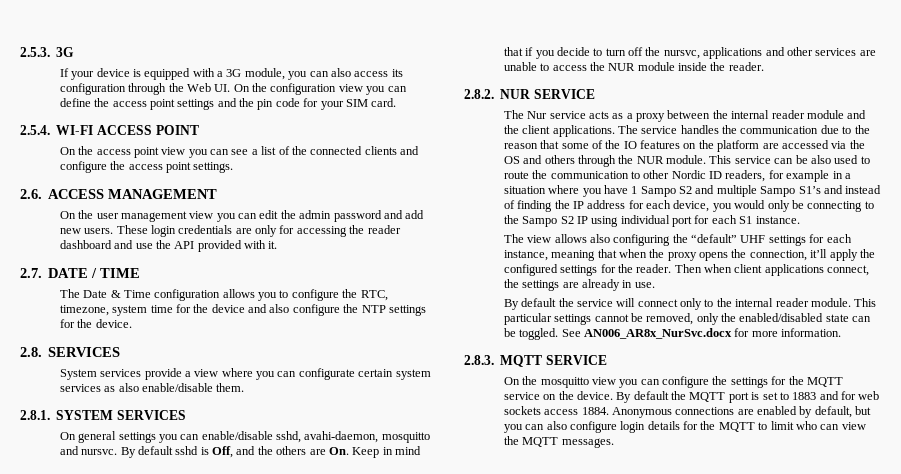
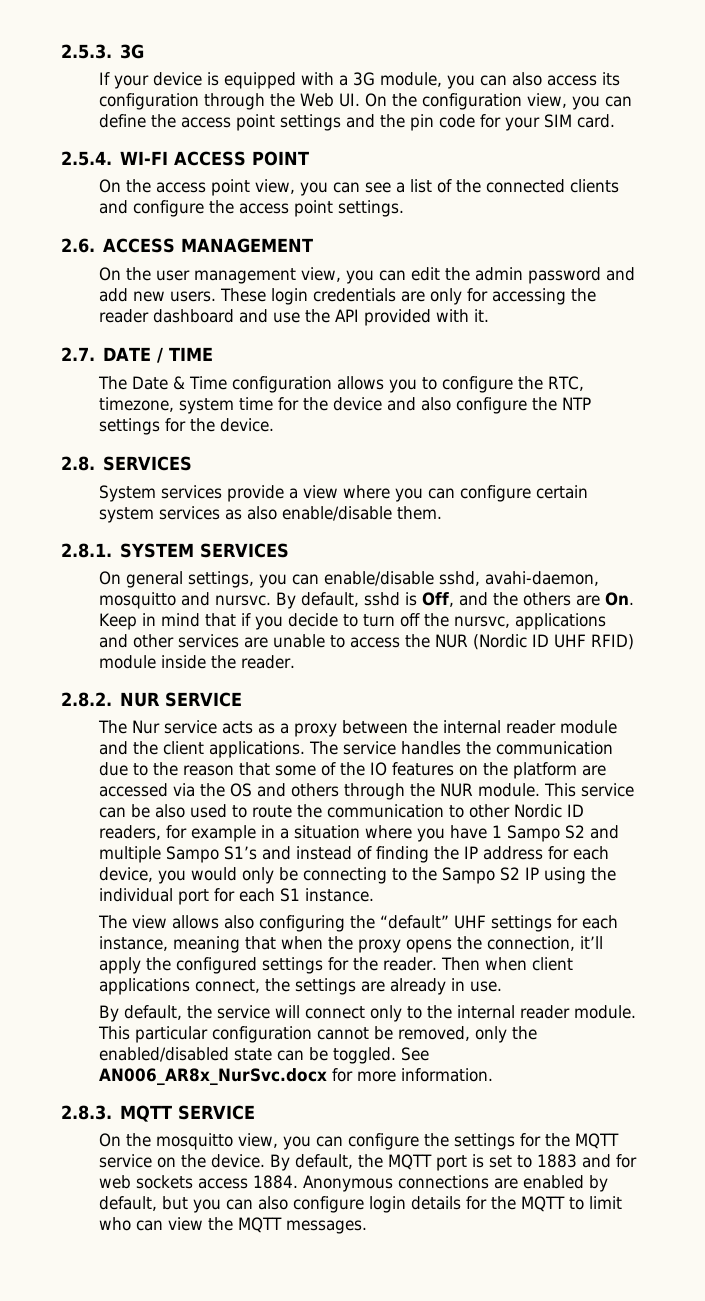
[338,84,363,92] view -> [526,93,567,108] view,
[161,147,186,155] view -> [254,179,295,194] view,
[189,211,214,219] view -> [300,267,341,282] view,
[298,368,355,380] configurate -> [459,485,531,502] configure
[118,432,156,443] settings -> [187,571,254,588] settings,
[137,446,173,455] default -> [300,592,359,607] default,
(636, 67) none -> [472,634,634,650] (Nordic ID UHF RFID)
(619, 221) none -> [590,867,616,881] the
[521,298,557,307] default -> [123,1005,182,1020] default,
[554,314,592,325] settings -> [211,1026,312,1043] configuration
[591,377,616,385] view -> [237,1133,278,1148] view,
[633,391,669,400] default -> [294,1154,353,1169] default,

